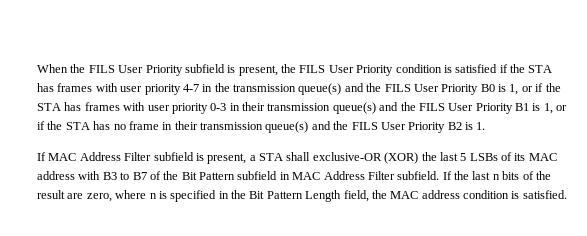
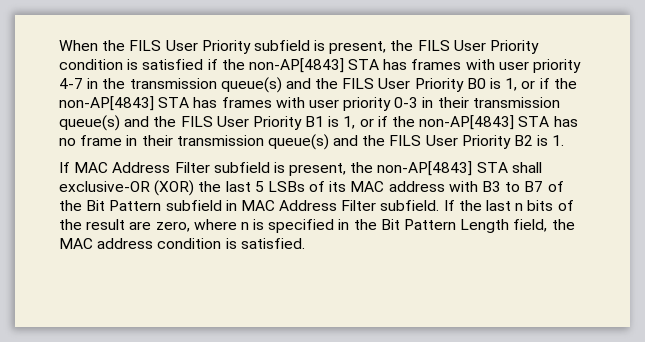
(525, 68) none -> [248,58,344,73] non-AP[4843]
(561, 87) none -> [59,96,154,111] non-AP[4843]
(63, 125) none -> [419,115,515,130] non-AP[4843]
[249,155,256,161] a -> [350,161,473,176] the non-AP[4843]

